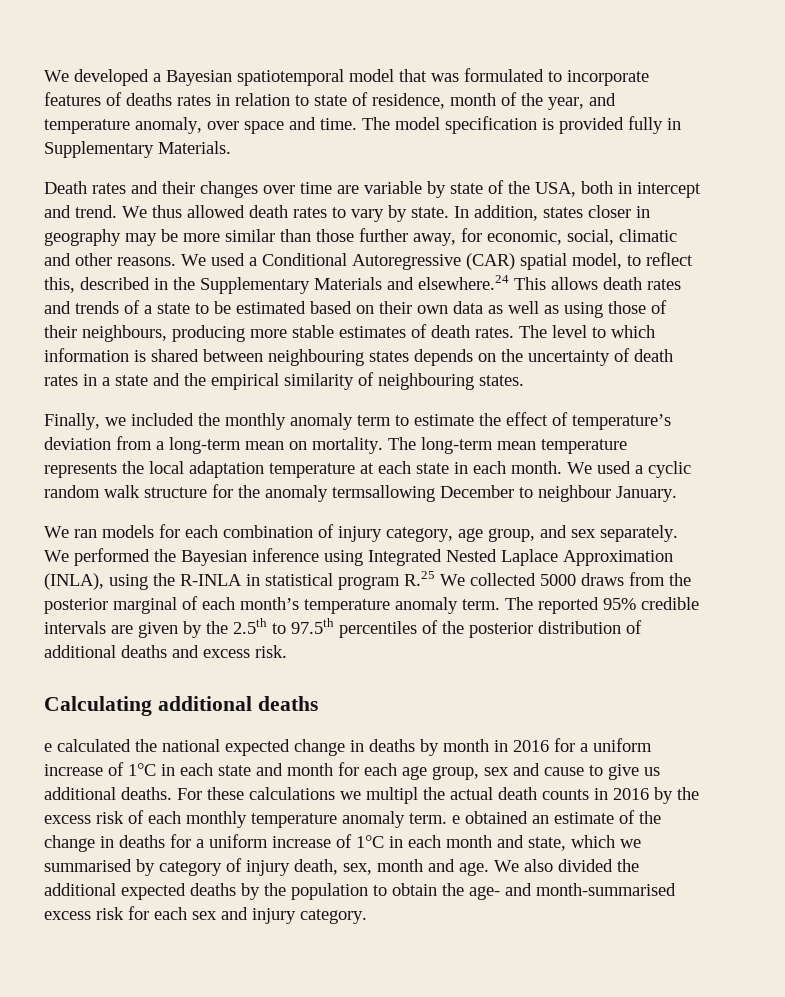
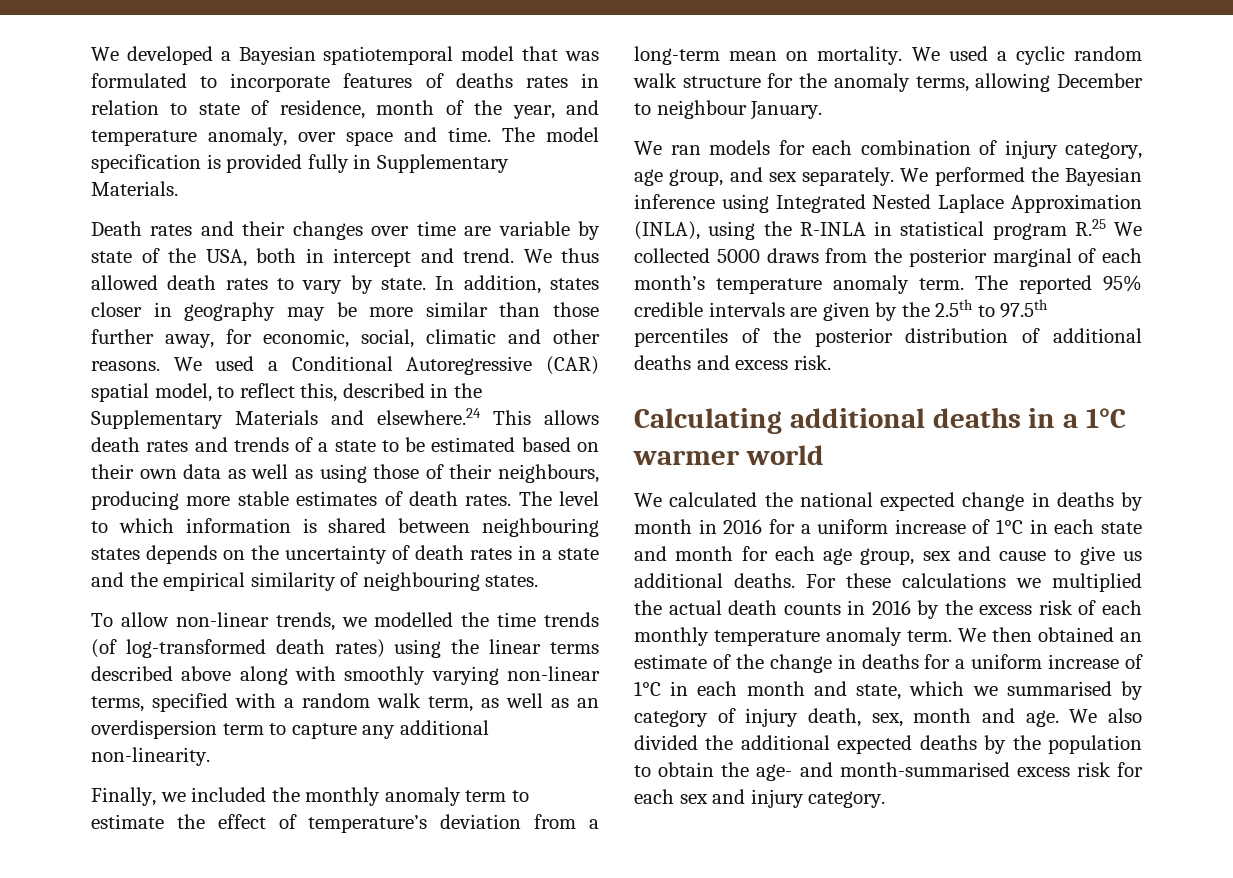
(524, 380) none -> [91,612,599,631] [91,639,599,658] [91,666,600,685] [91,693,599,712] [91,720,489,739] [91,747,210,766] // To allow non-linear trends, we modelled the time trends (of log-transformed death rates) using the linear terms described above along with smoothly varying non-linear terms, specified with a random walk term, as well as an overdispersion term to capture any additional non-linearity.
[388,437,627,454] [44,461,562,478] The long-term mean temperature represents the local adaptation temperature at each state in each month. -> (903, 55) none
[332,485,435,502] termsallowing -> [915,73,1051,92] terms, allowing
[44,743,52,752] // e -> [1028,408,1127,428] [633,445,824,465] [634,493,662,507] in a 1°C warmer world // We
[366,787,418,804] multipl -> [1052,573,1142,592] multiplied
[452,815,460,824] e -> [958,627,1032,642] We then

